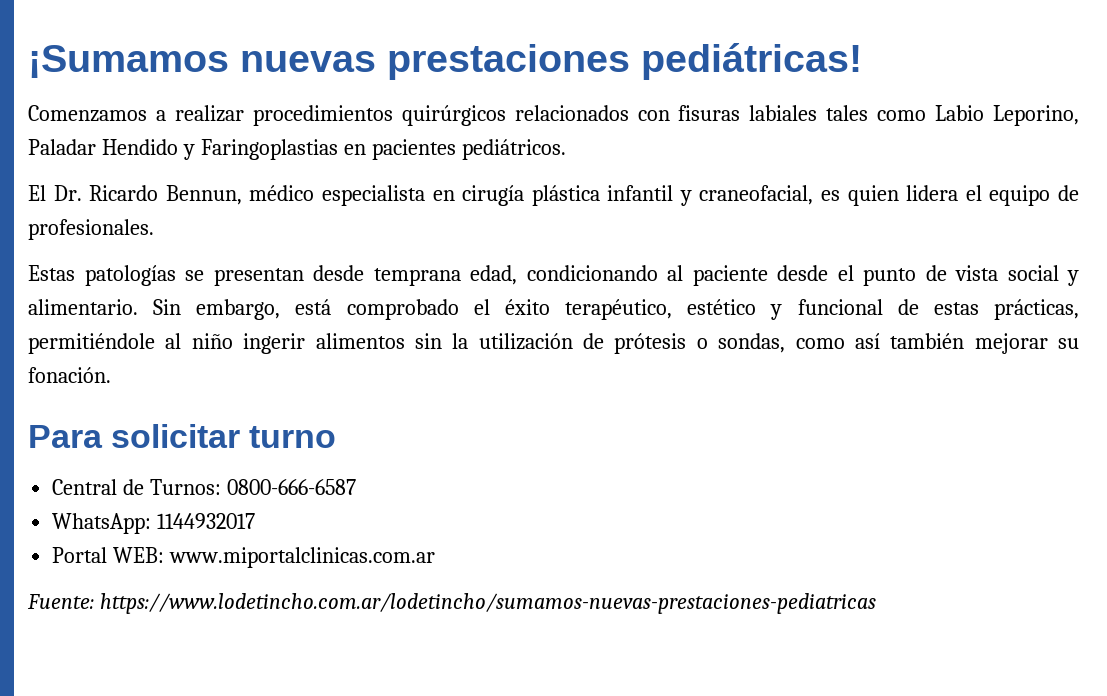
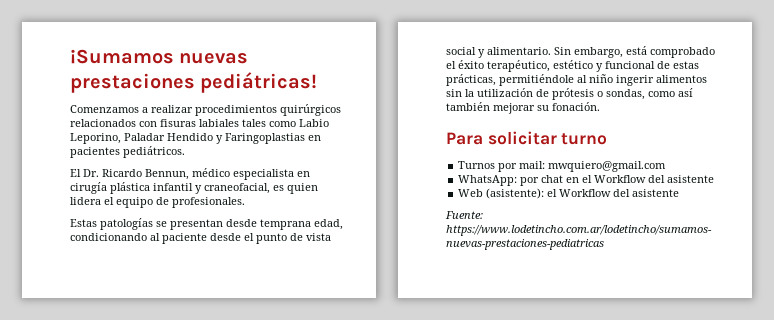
[52,479,357,495] [52,513,256,534] [52,547,436,568] Central de Turnos: 0800-666-6587 // WhatsApp: 1144932017 // Portal WEB: www.miportalclinicas.com.ar -> [458,161,667,172] [458,175,715,186] [458,188,680,199] Turnos por mail: mwquiero@gmail.com // WhatsApp: por chat en el Workflow del asistente // Web (asistente): el Workflow del asistente

